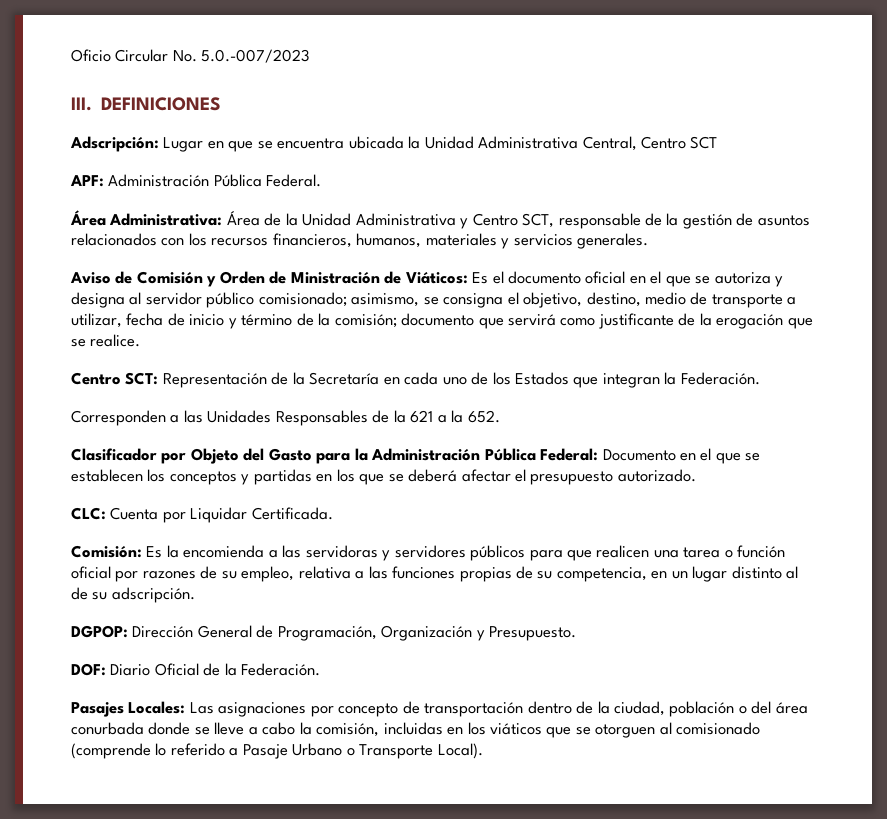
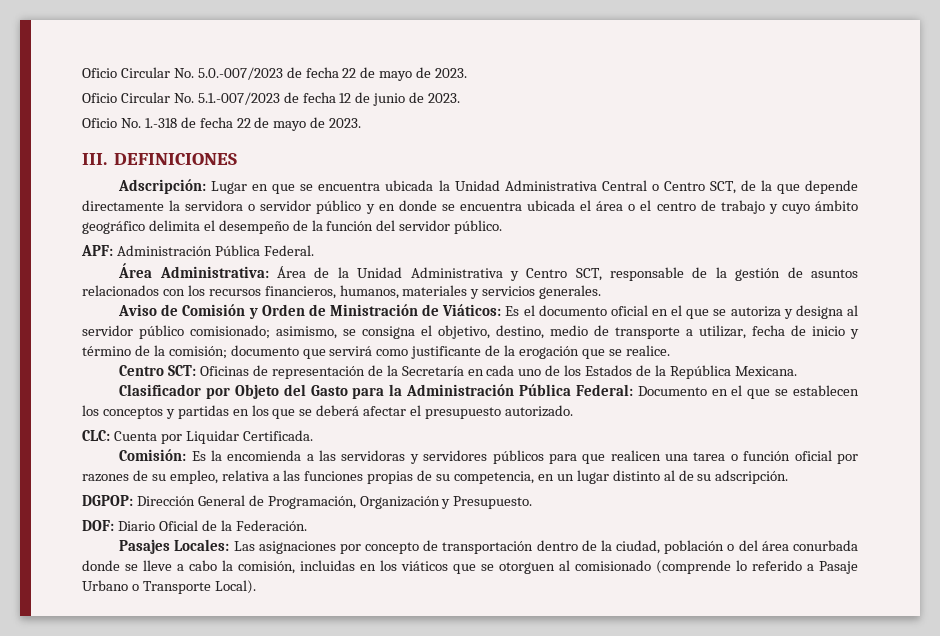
(311, 56) none -> [286,67,468,81] [82,92,461,106] [82,117,362,131] de fecha 22 de mayo de 2023. // Oficio Circular No. 5.1.-007/2023 de fecha 12 de junio de 2023. // Oficio No. 1.-318 de fecha 22 de mayo de 2023.
[582,136,718,151] Central, Centro SCT -> [601,180,858,194] [82,200,858,214] [82,220,503,234] Central o Centro SCT, de la que depende directamente la servidora o servidor público y en donde se encuentra ubicada el área o el centro de trabajo y cuyo ámbito geográfico delimita el desempeño de la función del servidor público.
[162,373,267,388] Representación -> [200,365,365,379] Oficinas de representación
[573,372,760,388] [71,410,500,426] que integran la Federación. // Corresponden a las Unidades Responsables de la 621 a la 652. -> [635,365,797,379] de la República Mexicana.

